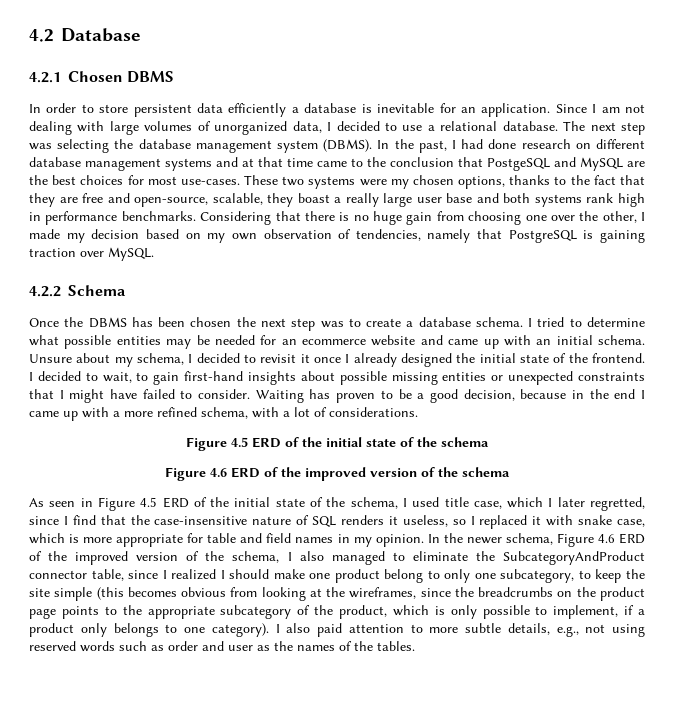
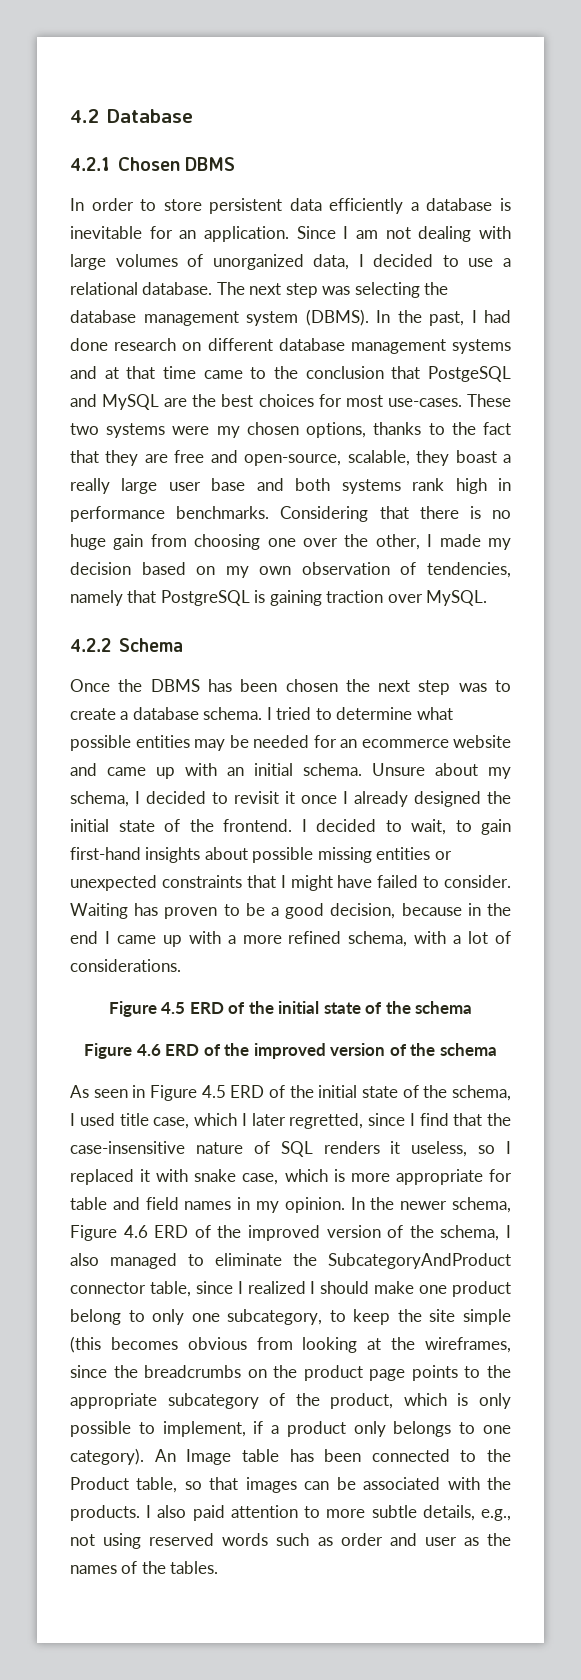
(269, 630) none -> [154,1449,511,1465] [70,1477,512,1493] [70,1505,140,1521] An Image table has been connected to the Product table, so that images can be associated with the products.

